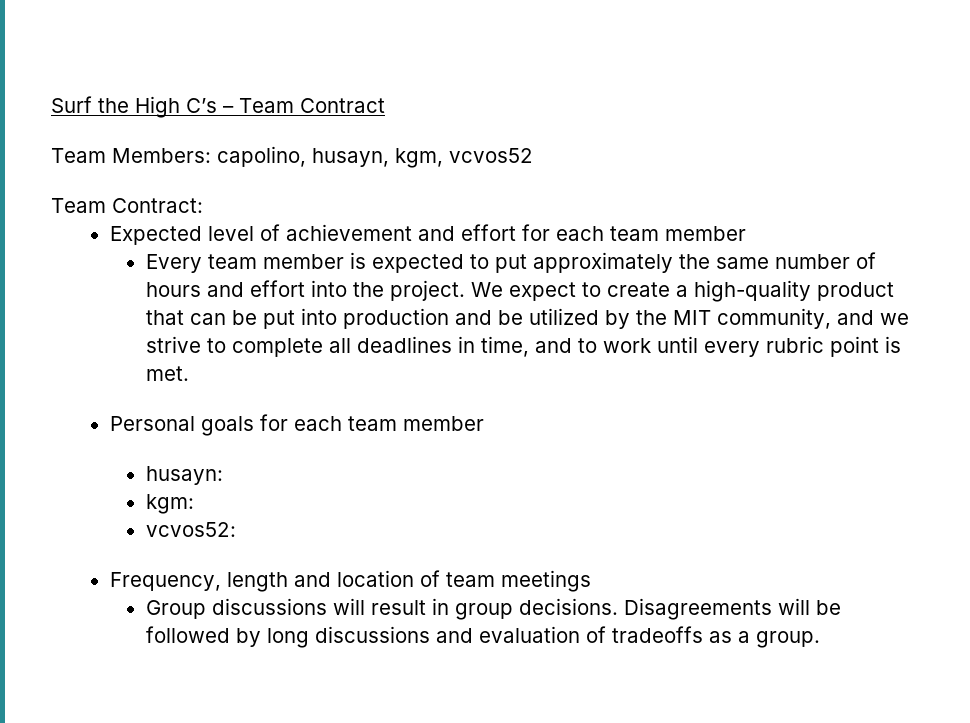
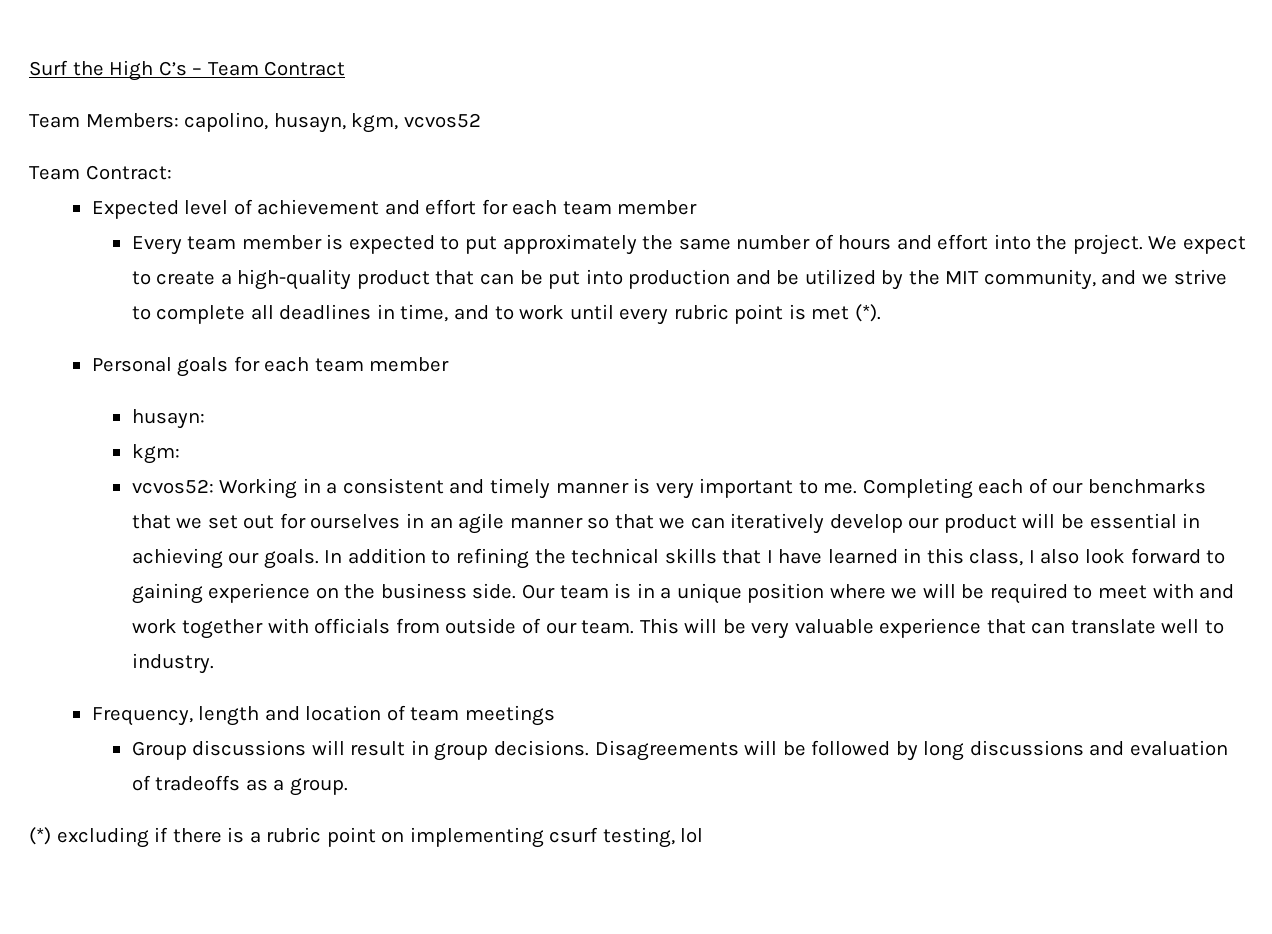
[145,366,189,381] met. -> [811,304,881,322] met (*).
(236, 529) none -> [219,478,1206,499] [131,513,1201,534] [131,548,1226,569] [131,583,1235,604] [131,618,1224,639] [131,653,214,674] Working in a consistent and timely manner is very important to me. Completing each of our benchmarks that we set out for ourselves in an agile manner so that we can iteratively develop our product will be essential in achieving our goals. In addition to refining the technical skills that I have learned in this class, I also look forward to gaining experience on the business side. Our team is in a unique position where we will be required to meet with and work together with officials from outside of our team. This will be very valuable experience that can translate well to industry.
(820, 639) none -> [29,827,704,848] // (*) excluding if there is a rubric point on implementing csurf testing, lol

